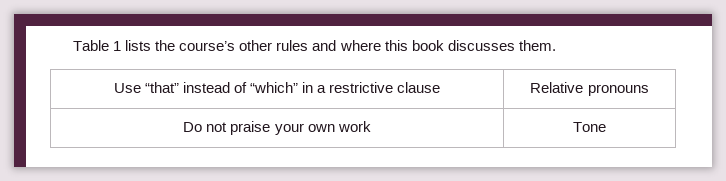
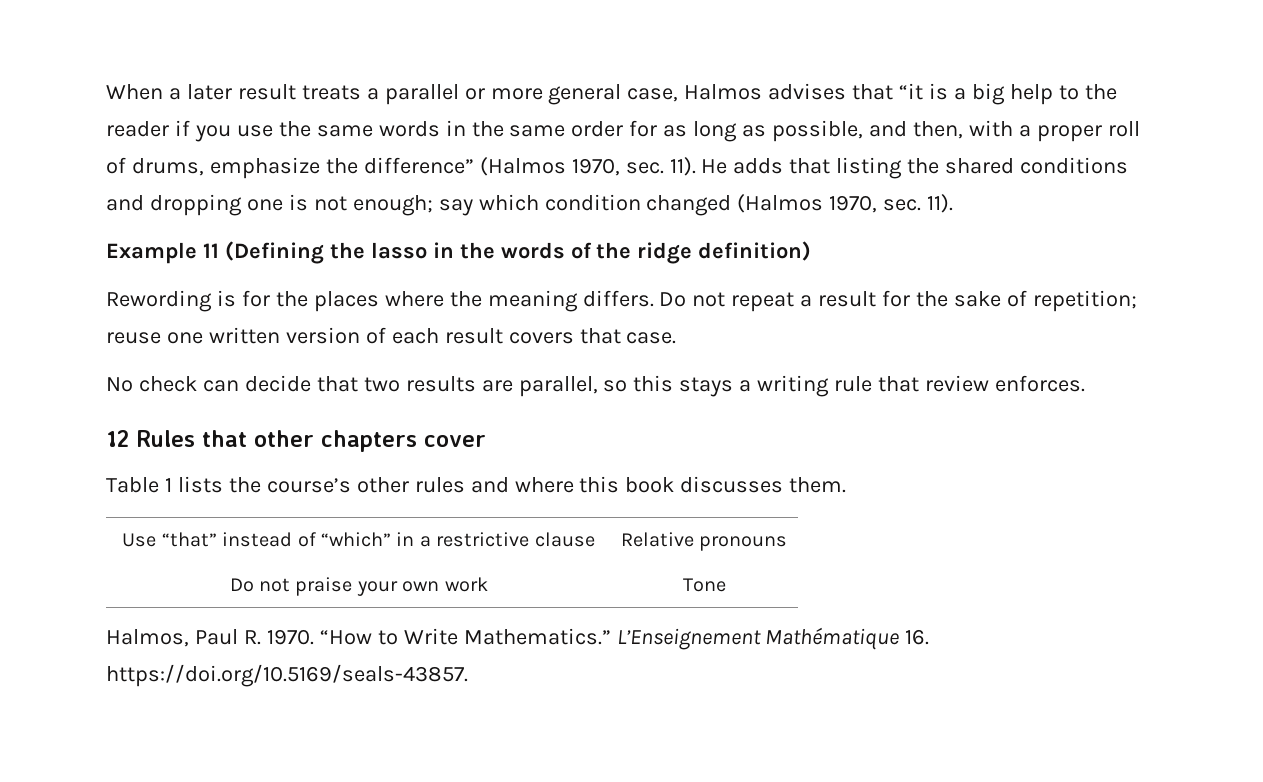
(73, 45) none -> [106,83,1117,105] [106,120,1140,142] [106,157,1129,179] [106,194,954,216] [106,241,812,264] [106,290,1137,312] [106,327,677,344] [106,375,1085,397] [106,430,486,452] When a later result treats a parallel or more general case, Halmos advises that “it is a big help to the reader if you use the same words in the same order for as long as possible, and then, with a proper roll of drums, emphasize the difference” (Halmos 1970, sec. 11). He adds that listing the shared conditions and dropping one is not enough; say which condition changed (Halmos 1970, sec. 11). // Example 11 (Defining the lasso in the words of the ridge definition) // Rewording is for the places where the meaning differs. Do not repeat a result for the sake of repetition; reuse one written version of each result covers that case. // No check can decide that two results are parallel, so this stays a writing rule that review enforces. // 12 Rules that other chapters cover //
(606, 127) none -> [106,627,930,650] [106,664,468,687] // Halmos, Paul R. 1970. “How to Write Mathematics.” L’Enseignement Mathématique 16. https://doi.org/10.5169/seals-43857.

